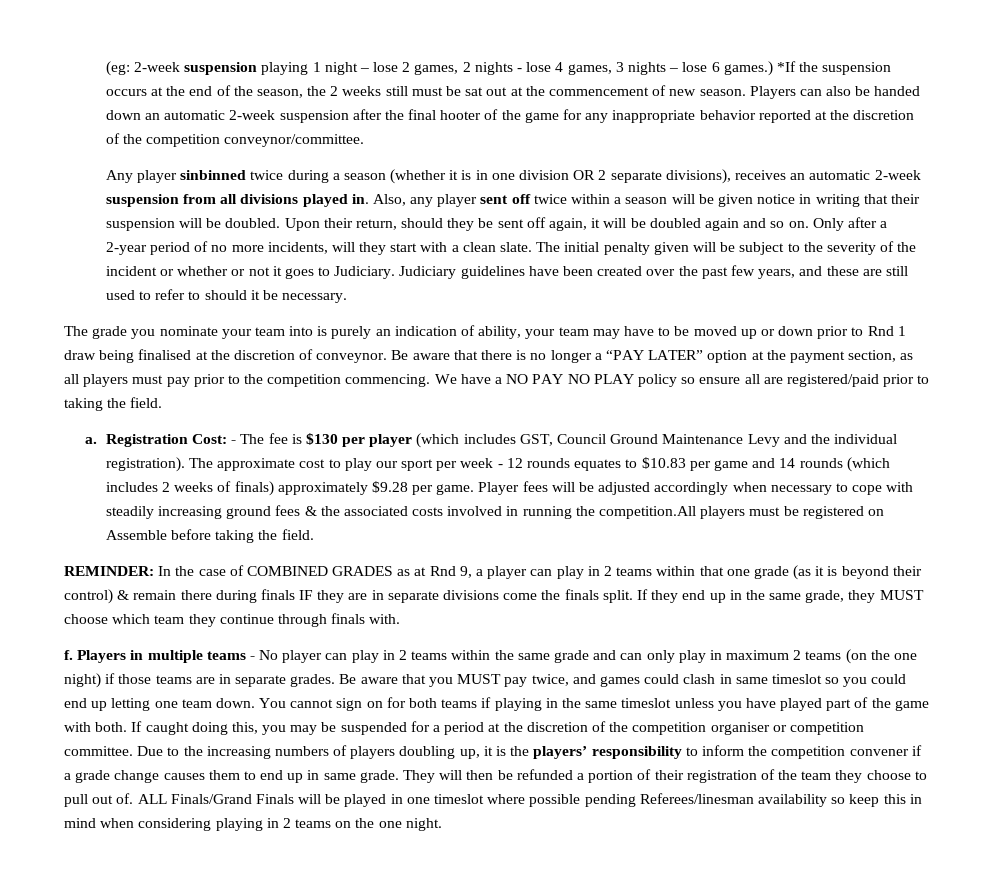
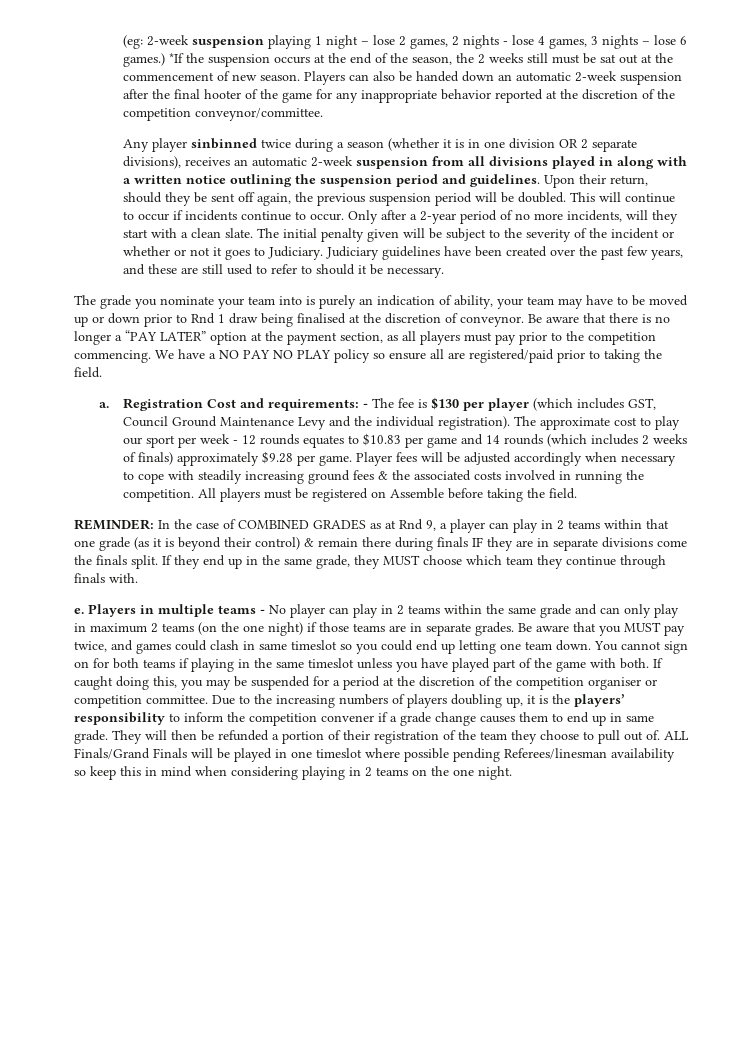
[351,194,920,207] [105,218,281,231] in. Also, any player sent off twice within a season will be given notice in writing that their suspension will be doubled. -> [599,156,688,169] [123,174,541,187] in along with a written notice outlining the suspension period and guidelines.
[591,218,809,231] it will be doubled again and so on. -> [295,192,676,206] [123,210,345,221] the previous suspension period will be doubled. This will continue to occur if incidents continue to occur.
[192,434,228,444] Cost: -> [207,398,360,411] Cost and requirements:
[599,506,697,519] competition.All -> [123,488,217,502] competition. All
[64,650,73,660] f. -> [74,608,84,614] e.

